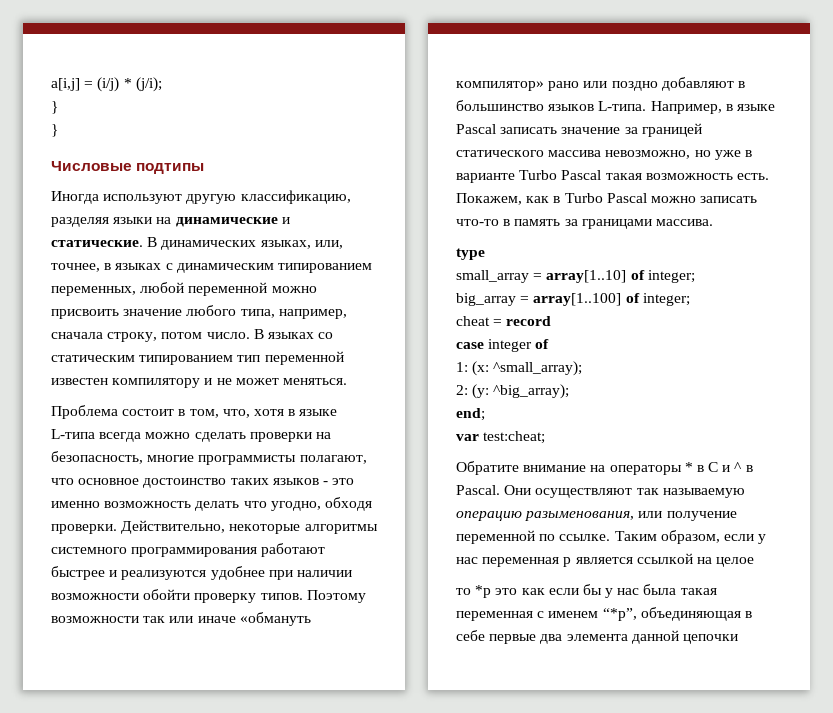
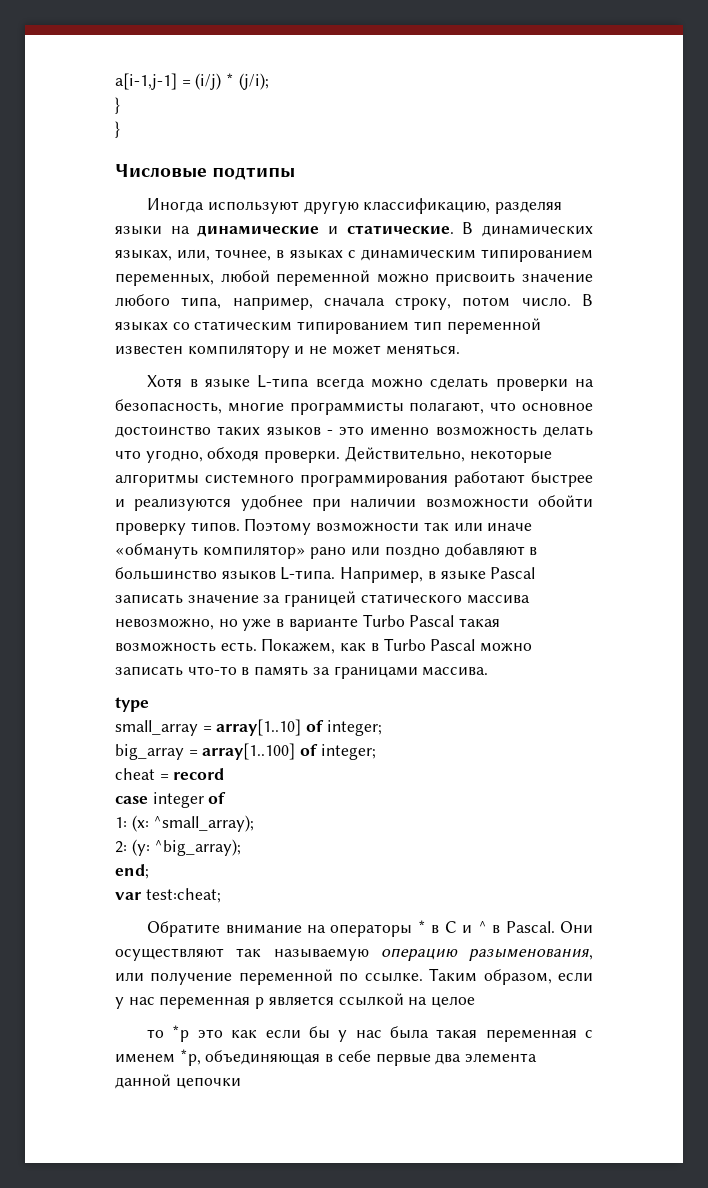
[51,78,80,91] a[i,j] -> [115,73,177,90] a[i-1,j-1]
[51,405,284,419] Проблема состоит в том, что, хотя -> [147,375,183,387] Хотя
[602,608,637,621] “*p”, -> [179,1049,201,1066] *p,

